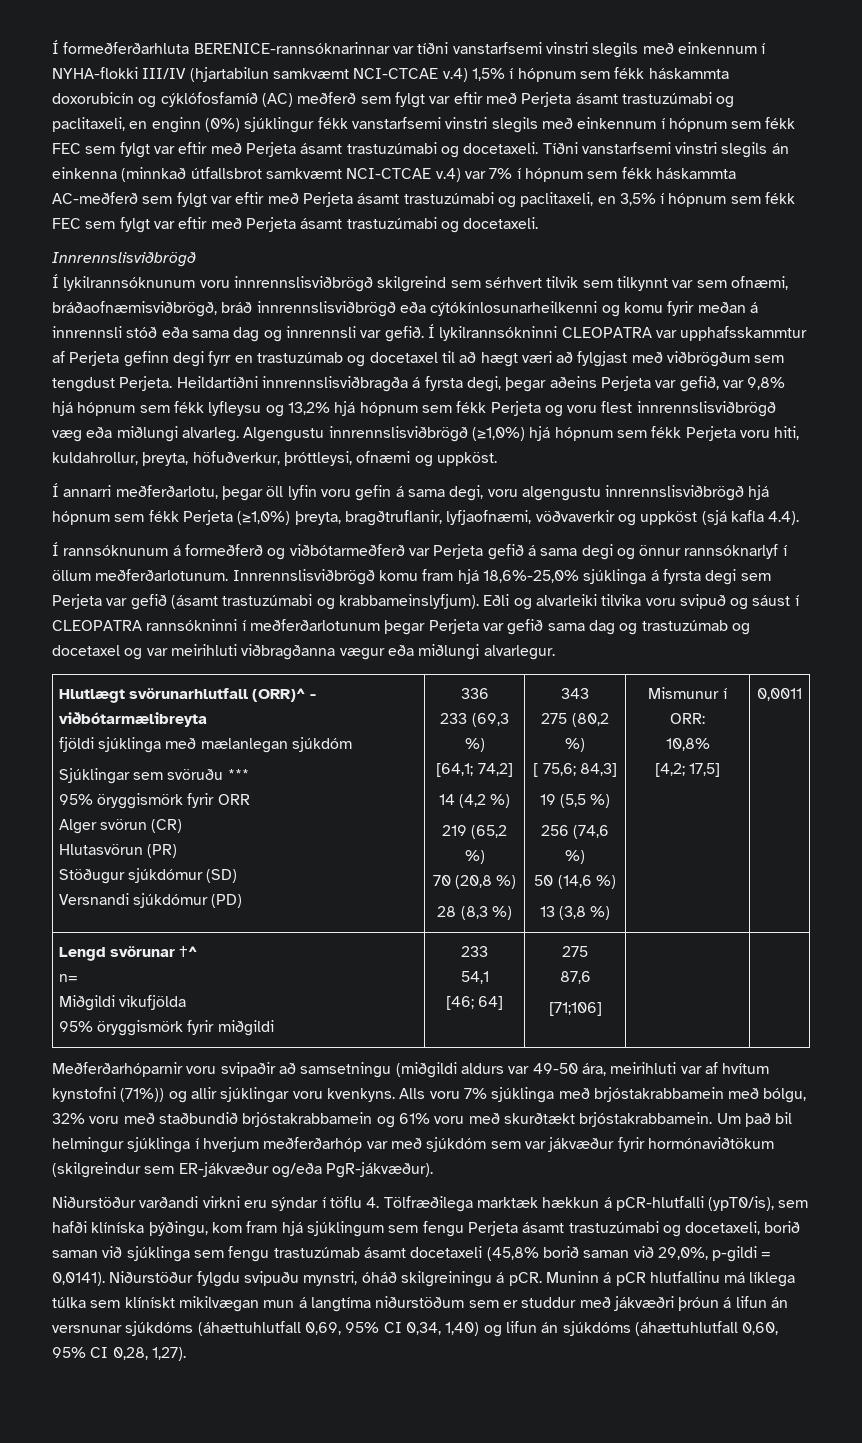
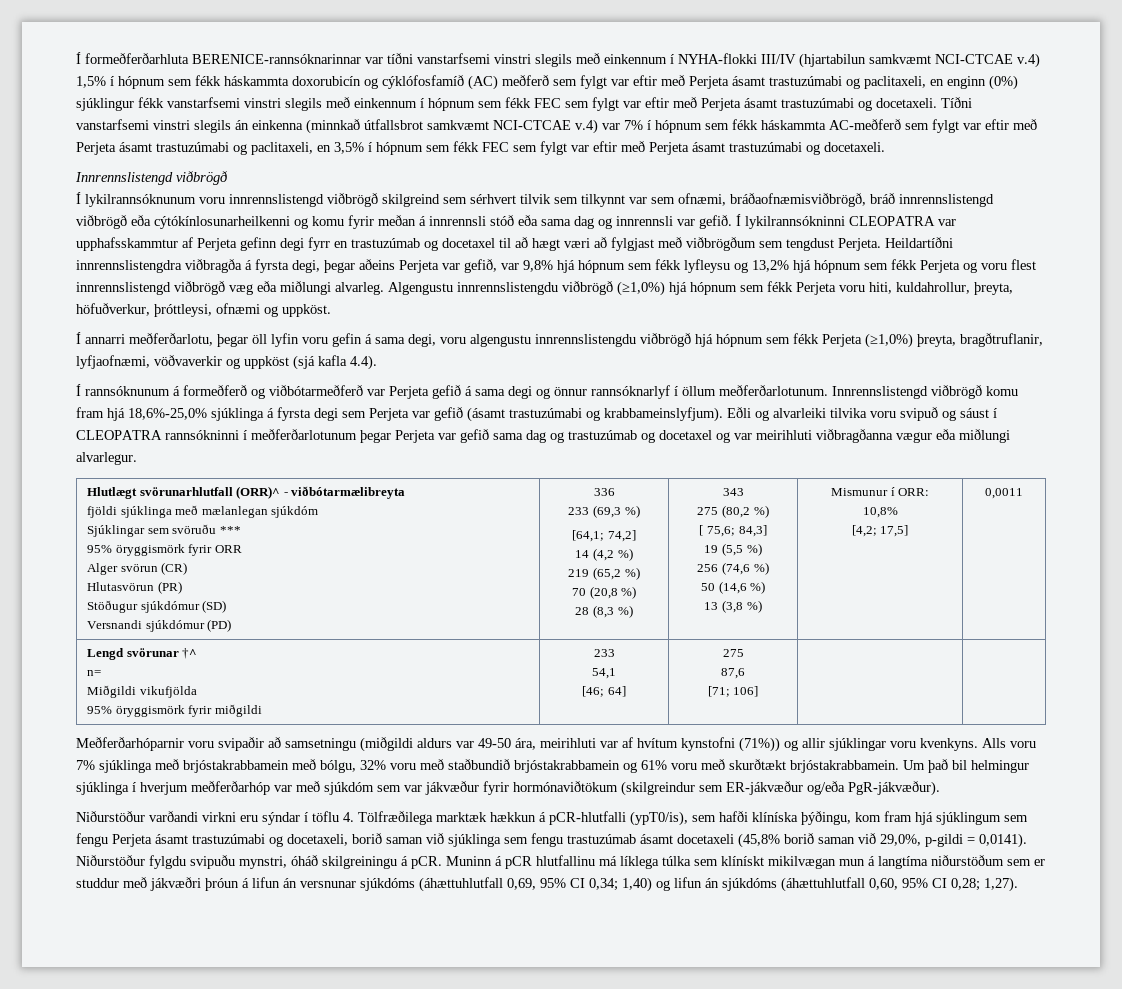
[52,252,196,267] Innrennslisviðbrögð -> [75,171,228,185] Innrennslistengd viðbrögð
[233,276,373,292] innrennslisviðbrögð -> [229,193,378,207] innrennslistengd viðbrögð
[256,301,396,317] innrennslisviðbrögð -> [899,194,994,207] [76,215,127,229] innrennslistengd viðbrögð
[261,376,408,392] innrennslisviðbragða -> [76,259,242,273] innrennslistengdra viðbragða
[636,401,776,417] innrennslisviðbrögð -> [76,281,225,295] innrennslistengd viðbrögð
[328,426,468,442] innrennslisviðbrögð -> [457,281,613,295] innrennslistengdu viðbrögð
[605,485,745,501] innrennslisviðbrögð -> [535,333,691,347] innrennslistengdu viðbrögð
[232,569,375,585] Innrennslisviðbrögð -> [832,385,982,399] Innrennslistengd viðbrögð
[548,1002,602,1016] [71;106] -> [707,686,759,697] [71; 106]
[405,1322,441,1335] 0,34, -> [589,878,618,891] 0,34;
[112,1347,148,1360] 0,28, -> [951,878,980,891] 0,28;

